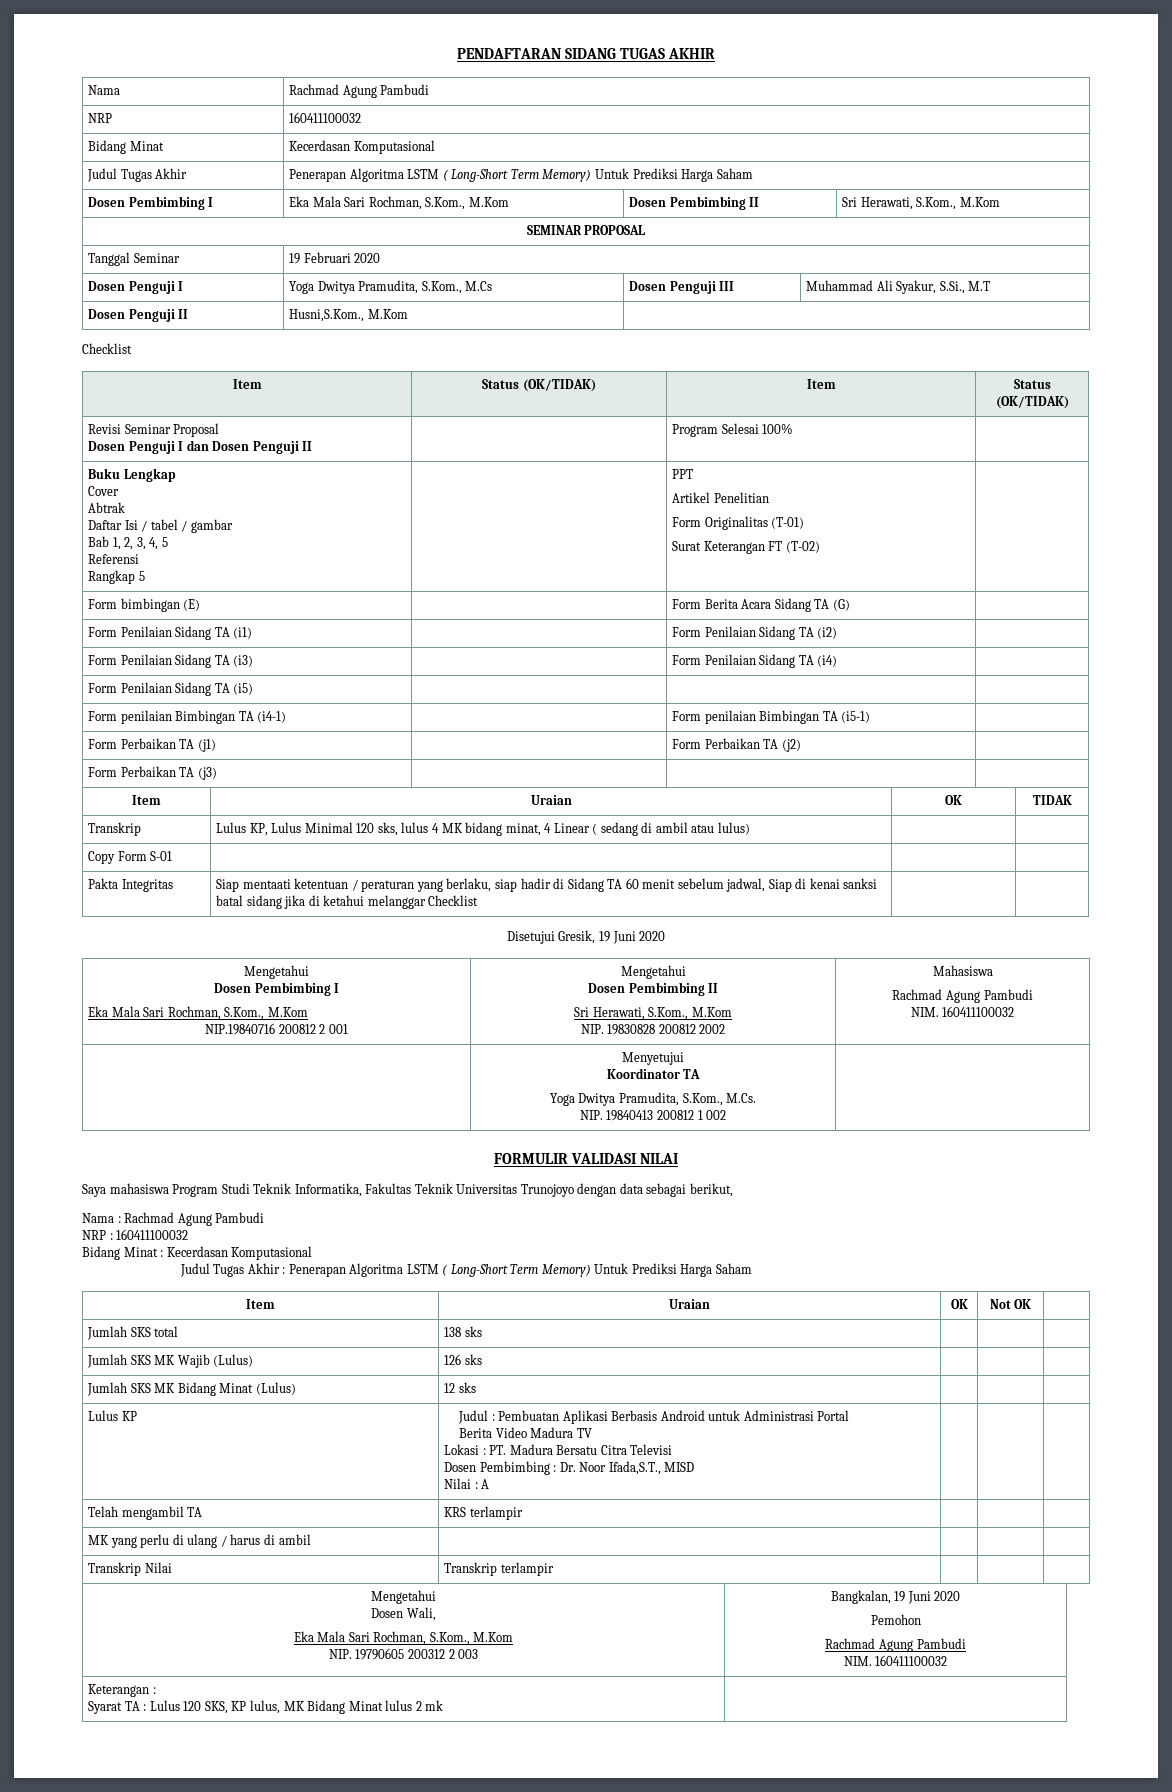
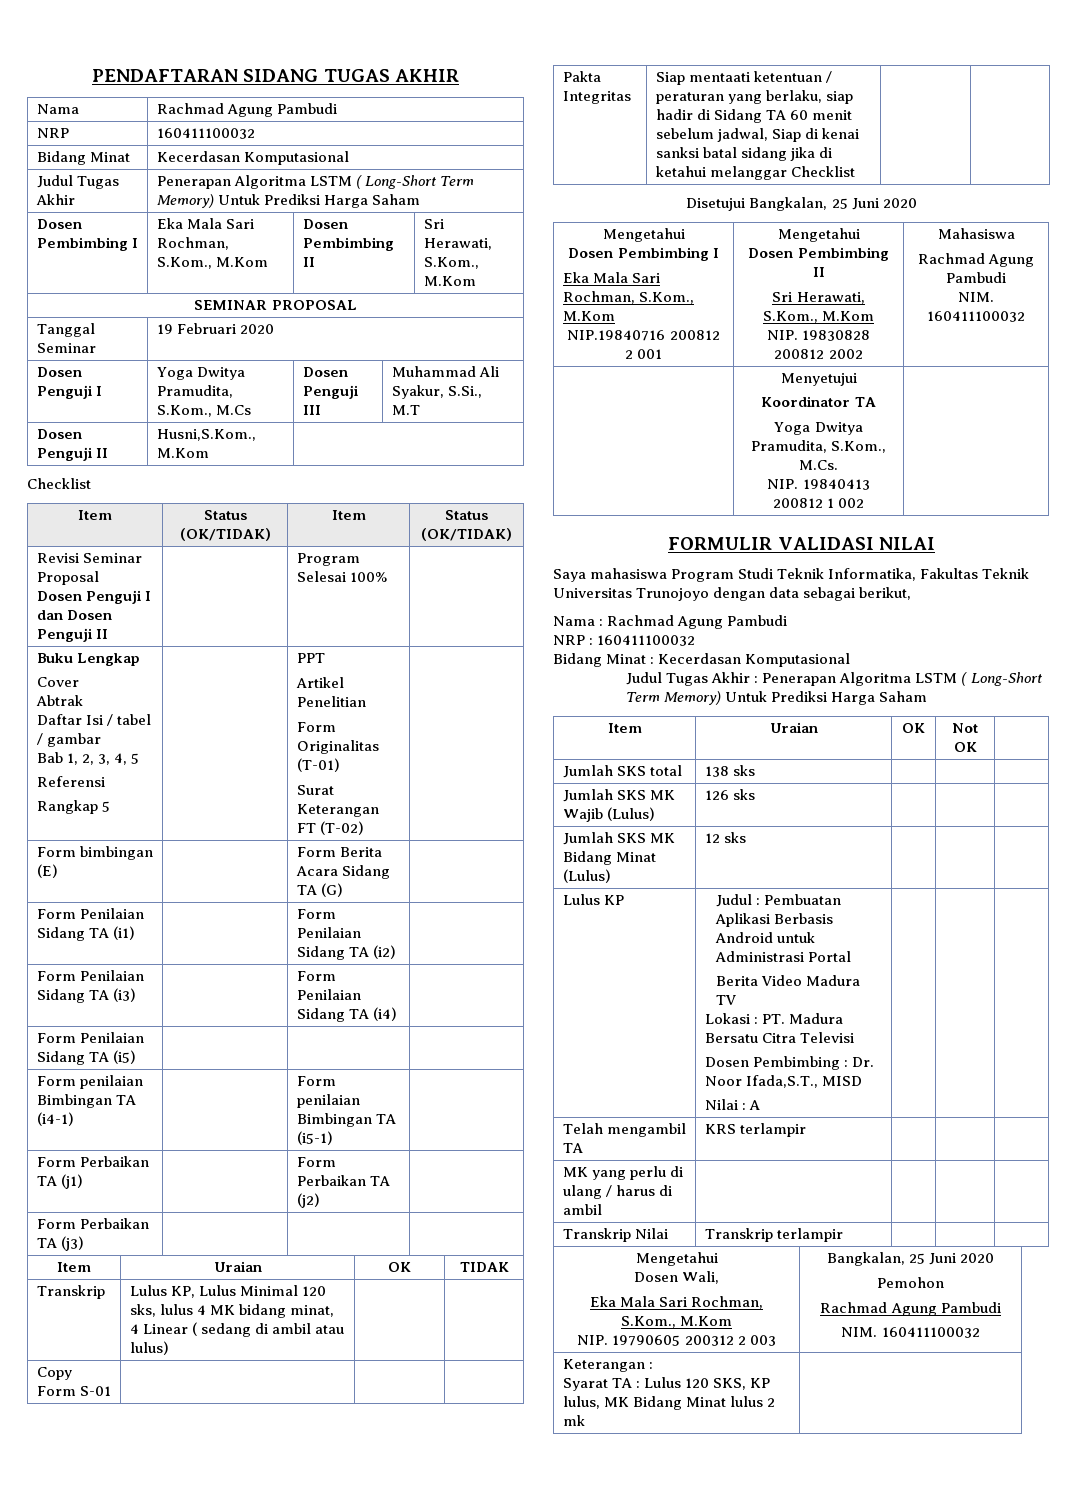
[558,930,610,944] Gresik, 19 -> [749,197,848,211] Bangkalan, 25
[894,1591,906,1602] 19 -> [908,1253,925,1264] 25

